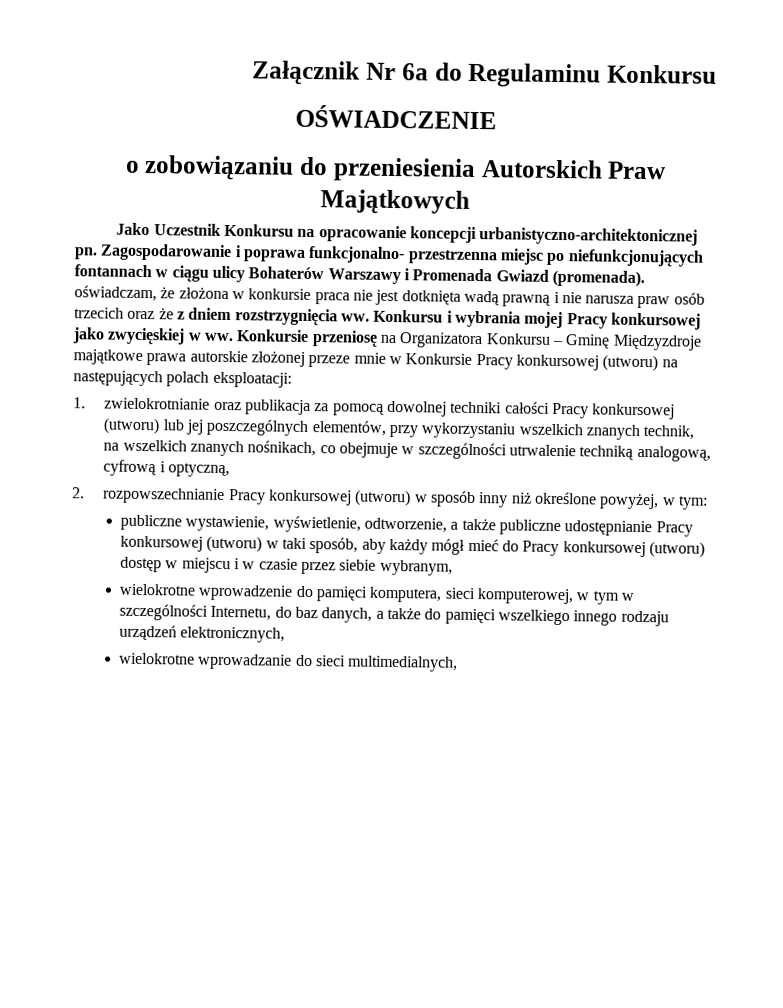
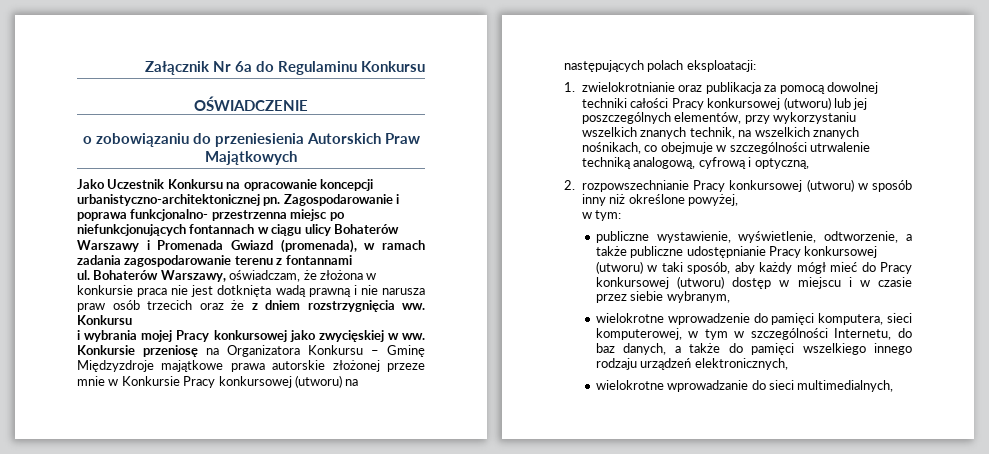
[551,269,645,288] (promenada). -> [280,239,425,253] [77,255,352,267] [77,270,226,282] (promenada), w ramach zadania zagospodarowanie terenu z fontannami // ul. Bohaterów Warszawy,
(444, 316) none -> (132, 320) //
(660, 501) none -> (739, 200) //

